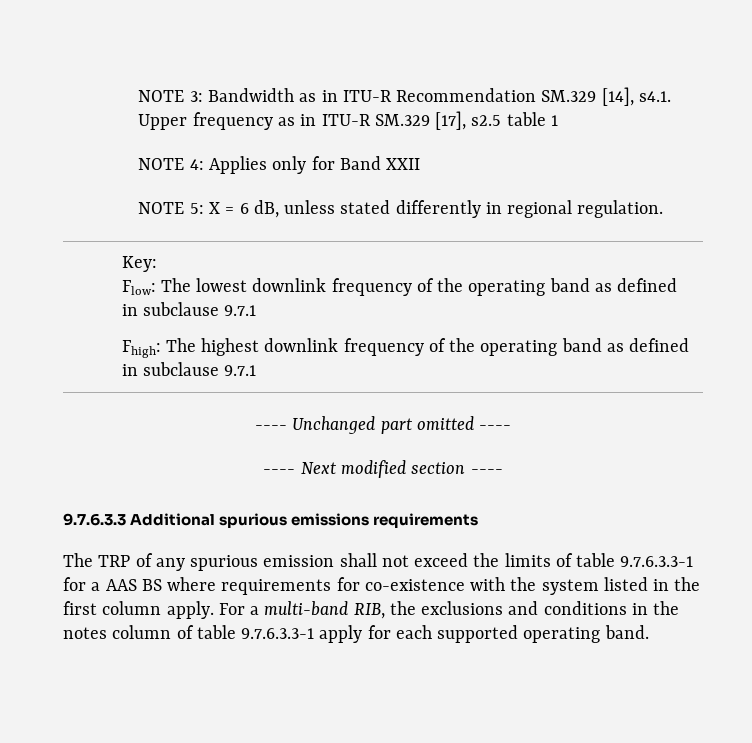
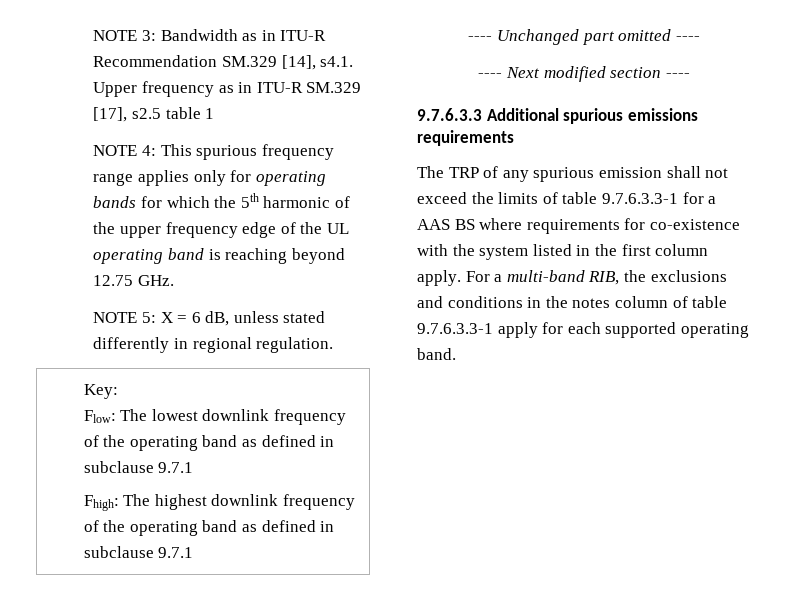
[208,156,421,174] Applies only for Band XXII -> [160,144,334,160] [93,170,326,186] [93,193,350,208] [93,222,349,238] [93,248,345,264] [93,275,174,286] This spurious frequency range applies only for operating bands for which the 5th harmonic of the upper frequency edge of the UL operating band is reaching beyond 12.75 GHz.

